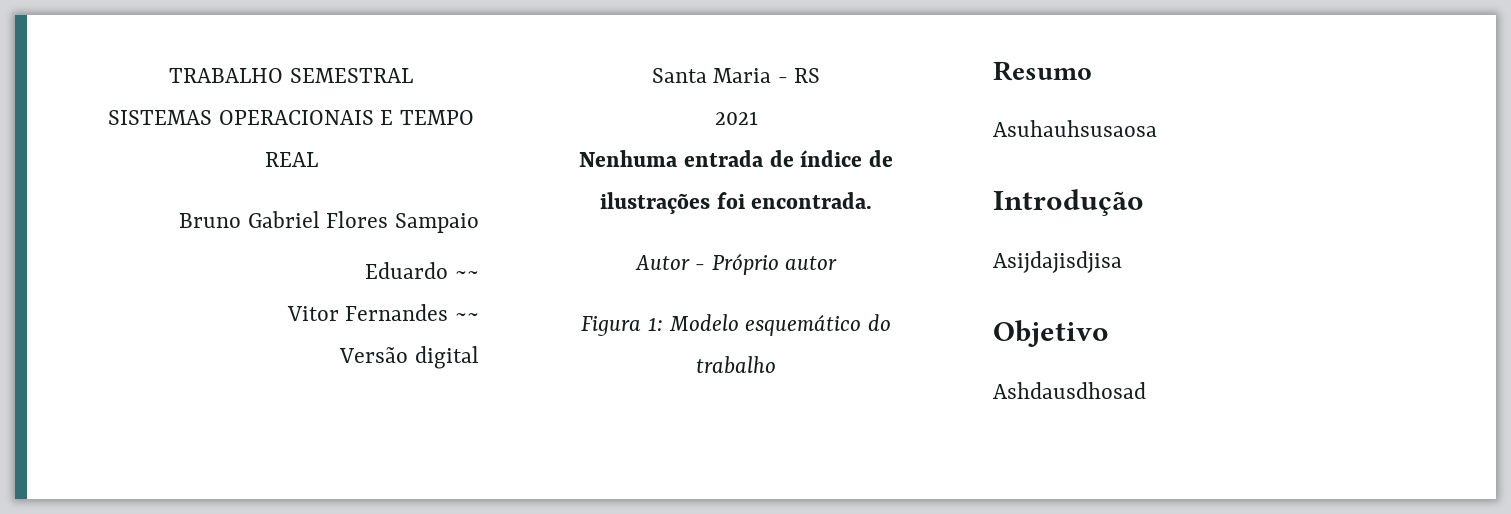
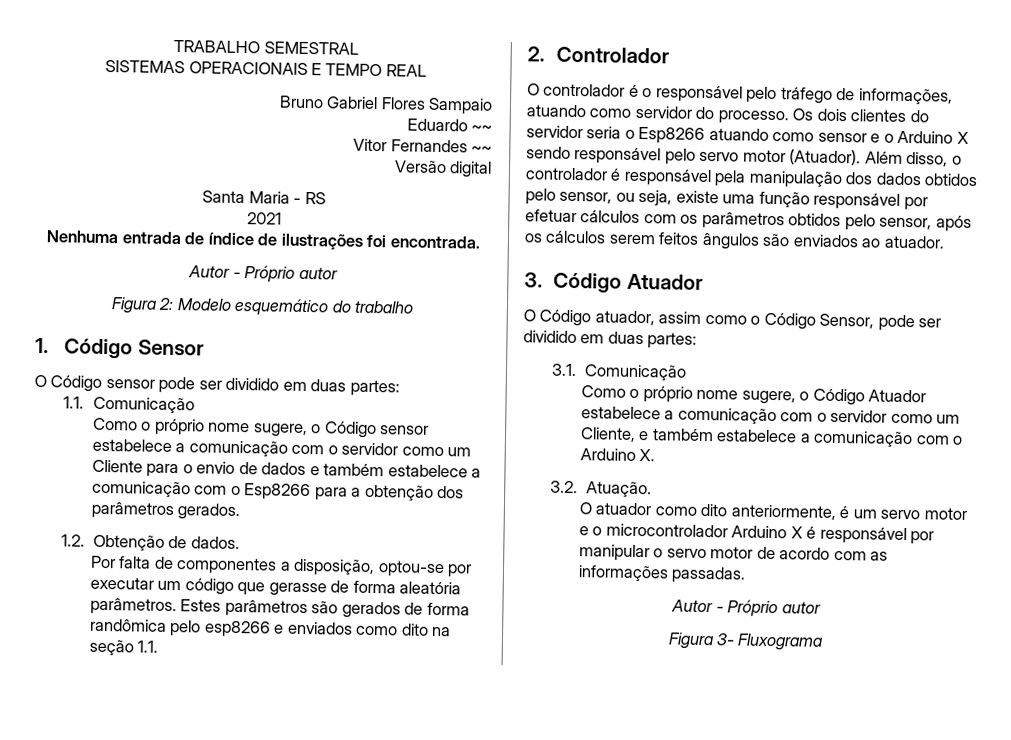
[647,317,663,331] 1: -> [158,297,175,311] 2:
[993,61,1092,81] [993,120,1157,137] [993,189,1144,216] [993,251,1122,273] [993,320,1109,347] [993,382,1146,399] Resumo // Asuhauhsusaosa // Introdução // Asijdajisdjisa // Objetivo // Ashdausdhosad -> [35,337,204,359] [34,374,400,397] [63,396,195,414] [92,417,430,439] [91,438,472,457] [91,459,481,478] [91,480,465,501] [90,501,241,521] [61,534,240,551] [89,555,473,578] [89,576,462,597] [89,597,470,619] [89,618,452,638] [88,639,159,656] [527,46,670,64] [527,83,953,105] [526,104,929,125] [526,125,969,144] [526,146,962,167] [525,167,978,189] [525,188,928,211] [525,209,972,232] [524,230,945,250] [524,272,703,293] [523,309,942,332] [523,330,698,349] [551,363,687,381] [580,385,927,406] [580,406,961,425] [579,427,964,448] [579,448,656,462] [550,480,652,498] [578,502,967,520] [578,523,935,545] [578,544,889,562] [577,565,747,584] [671,599,821,618] [667,632,824,651] 1. Código Sensor // O Código sensor pode ser dividido em duas partes: // 1.1. Comunicação // Como o próprio nome sugere, o Código sensor estabelece a comunicação com o servidor como um Cliente para o envio de dados e também estabelece a comunicação com o Esp8266 para a obtenção dos parâmetros gerados. // 1.2. Obtenção de dados. // Por falta de componentes a disposição, optou-se por executar um código que gerasse de forma aleatória parâmetros. Estes parâmetros são gerados de forma randômica pelo esp8266 e enviados como dito na seção 1.1. // 2. Controlador // O controlador é o responsável pelo tráfego de informações, atuando como servidor do processo. Os dois clientes do servidor seria o Esp8266 atuando como sensor e o Arduino X sendo responsável pelo servo motor (Atuador). Além disso, o controlador é responsável pela manipulação dos dados obtidos pelo sensor, ou seja, existe uma função responsável por efetuar cálculos com os parâmetros obtidos pelo sensor, após os cálculos serem feitos ângulos são enviados ao atuador. // 3. Código Atuador // O Código atuador, assim como o Código Sensor, pode ser dividido em duas partes: // 3.1. Comunicação // Como o próprio nome sugere, o Código Atuador estabelece a comunicação com o servidor como um Cliente, e também estabelece a comunicação com o Arduino X. // 3.2. Atuação. // O atuador como dito anteriormente, é um servo motor e o microcontrolador Arduino X é responsável por manipular o servo motor de acordo com as informações passadas. // Autor - Próprio autor // Figura 3- Fluxograma

